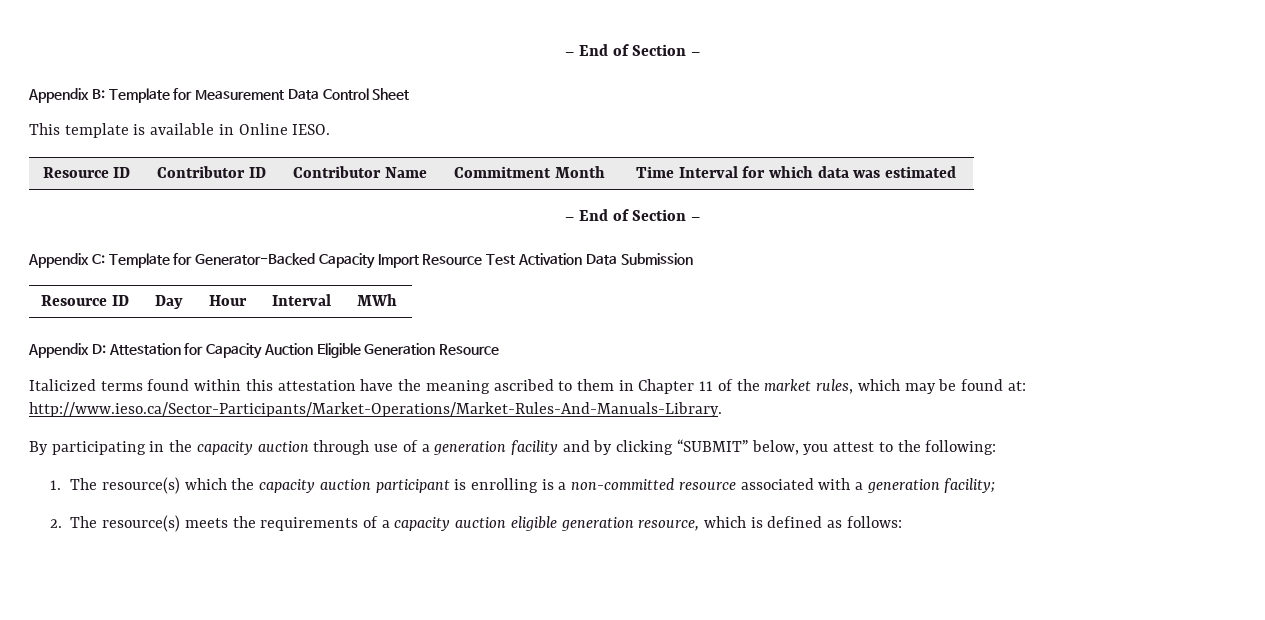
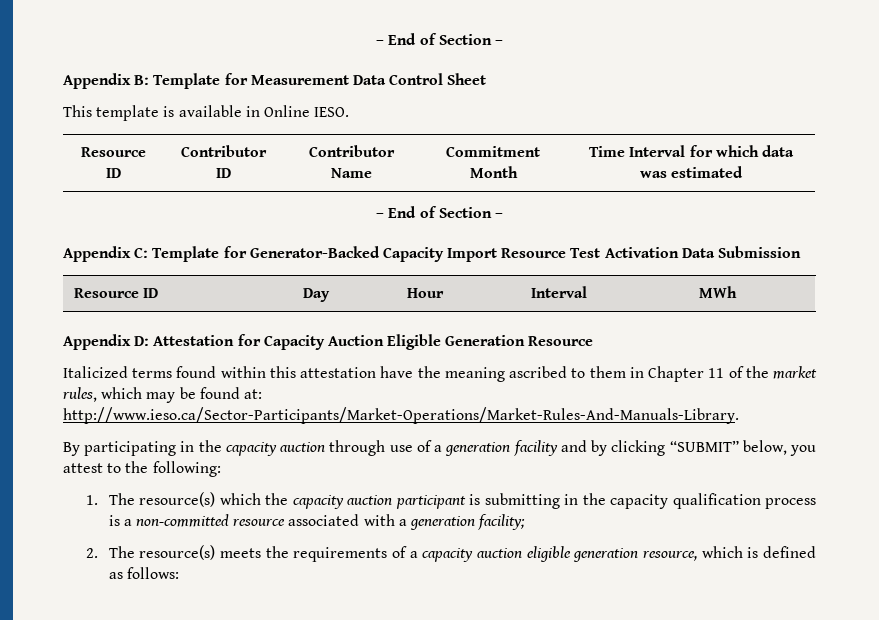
[470,478,538,493] enrolling -> [484,493,817,509] submitting in the capacity qualification process

